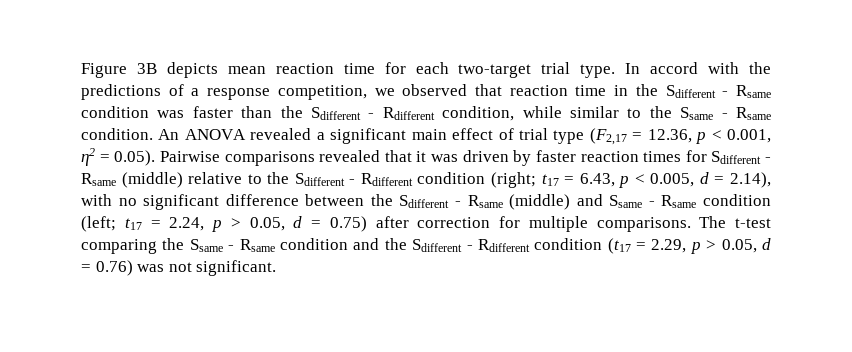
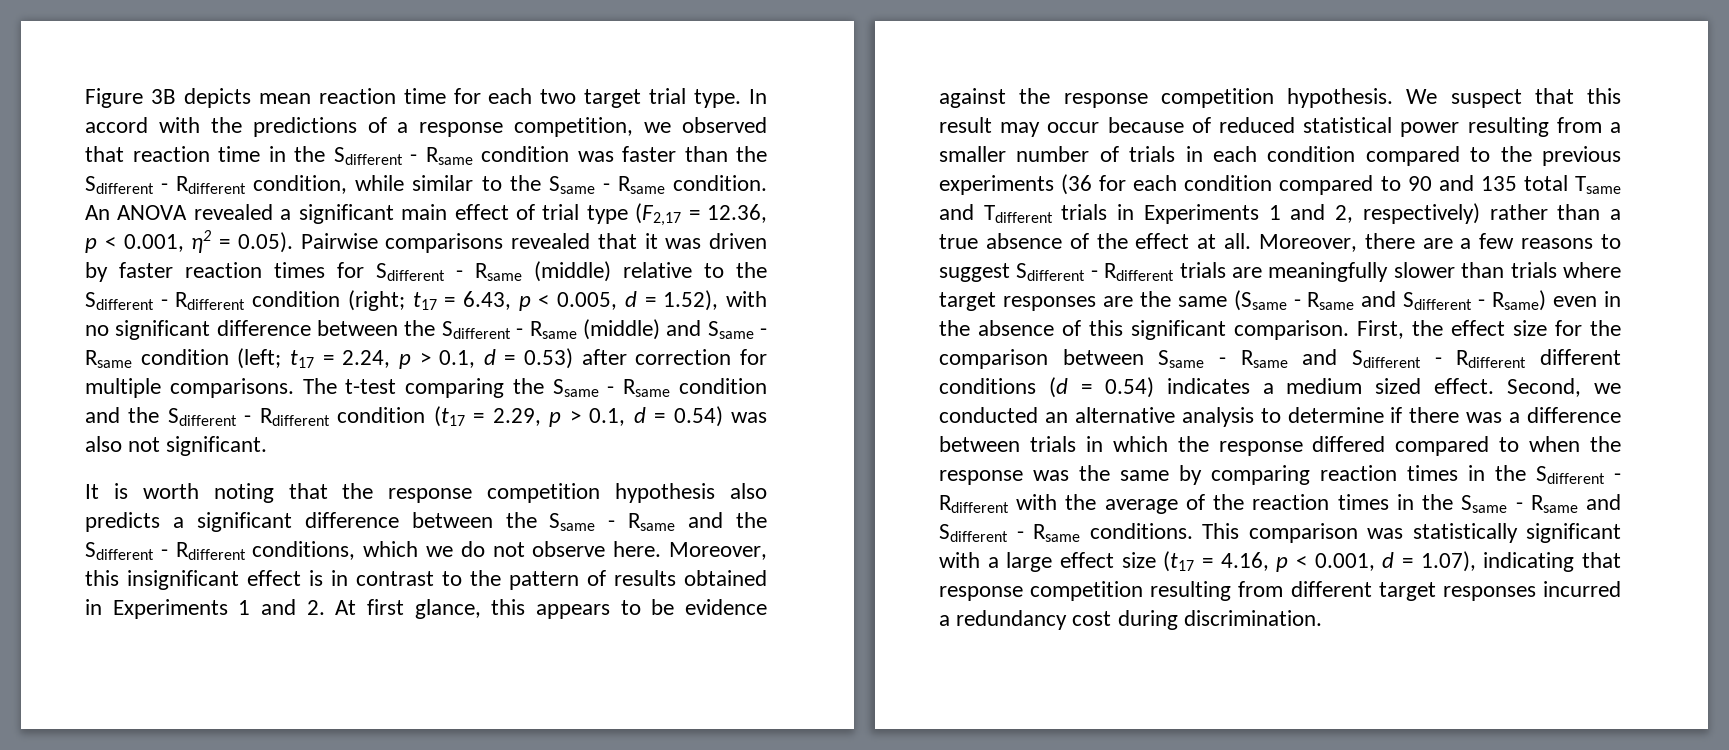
[458,64,532,78] two-target -> [540,89,642,108] two target
[729,172,771,188] 2.14), -> [663,290,719,311] 1.52),
[249,216,367,232] 0.05, d = 0.75) -> [439,348,574,369] 0.1, d = 0.53)
[721,238,772,253] [81,260,165,276] 0.05, d = 0.76) was -> [589,406,767,427] [85,436,122,452] 0.1, d = 0.54) was also
(277, 268) none -> [85,483,768,503] [85,512,767,532] [85,541,767,560] [85,570,767,590] [85,599,767,619] [939,88,1621,108] [939,117,1621,137] [939,146,1621,166] [939,174,1621,195] [939,203,1621,224] [939,233,1621,252] [939,262,1621,282] [939,290,1621,311] [939,320,1621,340] [939,349,1621,369] [939,377,1621,398] [939,407,1621,427] [939,436,1621,456] [939,465,1621,485] [939,494,1622,514] [939,523,1621,543] [939,551,1621,572] [939,581,1621,601] [939,610,1322,630] // It is worth noting that the response competition hypothesis also predicts a significant difference between the Ssame - Rsame and the Sdifferent - Rdifferent conditions, which we do not observe here. Moreover, this insignificant effect is in contrast to the pattern of results obtained in Experiments 1 and 2. At first glance, this appears to be evidence against the response competition hypothesis. We suspect that this result may occur because of reduced statistical power resulting from a smaller number of trials in each condition compared to the previous experiments (36 for each condition compared to 90 and 135 total Tsame and Tdifferent trials in Experiments 1 and 2, respectively) rather than a true absence of the effect at all. Moreover, there are a few reasons to suggest Sdifferent - Rdifferent trials are meaningfully slower than trials where target responses are the same (Ssame - Rsame and Sdifferent - Rsame) even in the absence of this significant comparison. First, the effect size for the comparison between Ssame - Rsame and Sdifferent - Rdifferent different conditions (d = 0.54) indicates a medium sized effect. Second, we conducted an alternative analysis to determine if there was a difference between trials in which the response differed compared to when the response was the same by comparing reaction times in the Sdifferent - Rdifferent with the average of the reaction times in the Ssame - Rsame and Sdifferent - Rsame conditions. This comparison was statistically significant with a large effect size (t17 = 4.16, p < 0.001, d = 1.07), indicating that response competition resulting from different target responses incurred a redundancy cost during discrimination.

